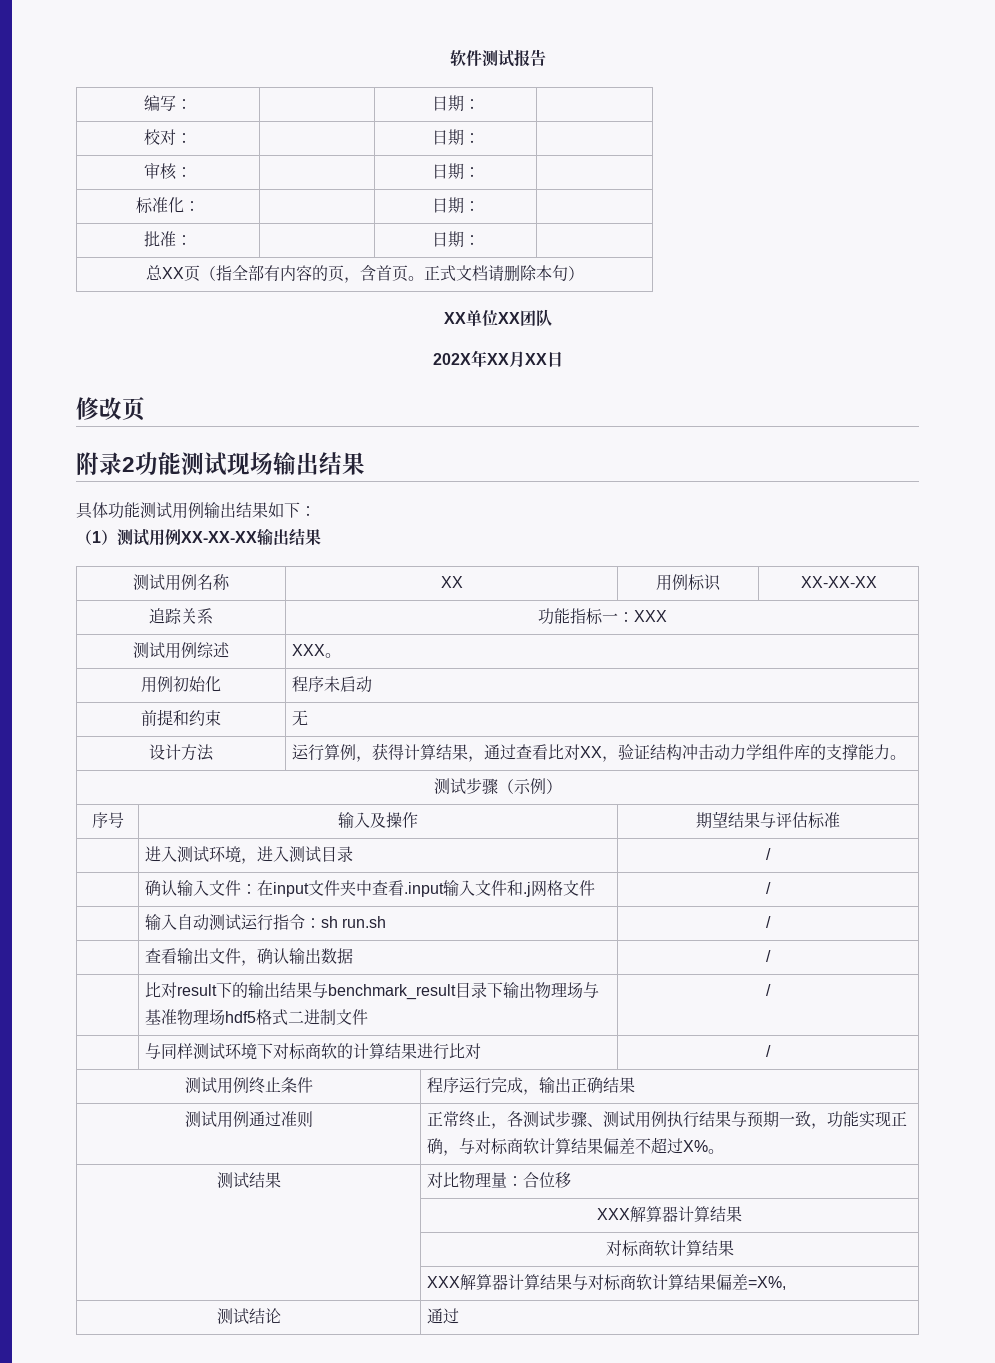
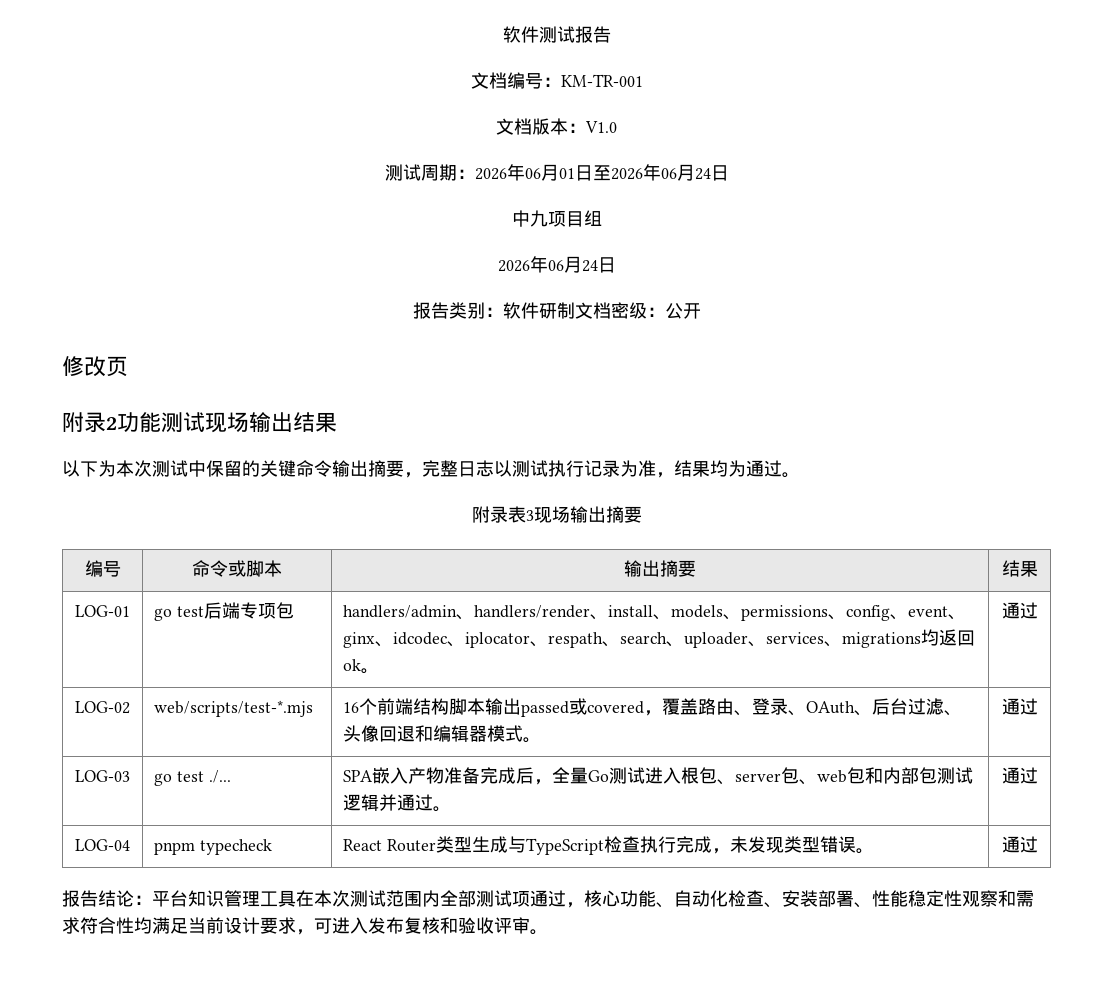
[144,95,192,111] [431,95,480,111] [144,129,192,145] [431,129,480,145] [144,162,192,180] [431,163,480,179] [136,197,200,214] [431,197,480,213] [144,231,192,247] [431,231,480,247] [145,265,584,283] [443,309,552,326] [432,350,563,368] // 编写： | | 日期： | // 校对： | | 日期： | // 审核： | | 日期： | // 标准化： | | 日期： | // 批准： | | 日期： | // 总XX页（指全部有内容的页，含首页。正式文档请删除本句） // XX单位XX团队 // 202X年XX月XX日 -> [470,72,643,89] [496,118,617,135] [384,164,729,181] [511,210,602,227] [497,256,616,273] [412,302,701,319] // 文档编号：KM-TR-001 // 文档版本：V1.0 // 测试周期：2026年06月01日至2026年06月24日 // 中九项目组 // 2026年06月24日 // 报告类别：软件研制文档密级：公开
[76,502,316,519] [76,528,321,546] [133,574,230,591] [440,576,463,588] [656,574,721,591] [800,576,877,588] [149,608,213,624] [537,608,667,625] [133,642,230,659] [292,644,342,658] [141,676,221,693] [292,676,373,693] [141,709,221,726] [292,710,309,726] [149,744,214,761] [292,743,907,762] [433,778,562,795] [91,812,124,828] [338,812,418,828] [696,811,840,829] [145,846,354,864] [766,848,771,860] [145,880,596,897] [766,882,771,894] [145,914,387,931] [766,916,771,928] [145,948,354,966] [766,950,771,962] [145,982,600,1000] [145,1009,369,1026] [766,984,771,996] [145,1043,482,1060] [766,1045,771,1057] [184,1077,313,1094] [427,1077,636,1095] [184,1111,313,1128] [427,1111,908,1129] [427,1137,725,1156] [216,1172,281,1188] [427,1172,572,1189] [597,1206,742,1222] [605,1240,734,1257] [427,1274,787,1291] [216,1308,281,1324] [427,1308,460,1324] 具体功能测试用例输出结果如下： // （1）测试用例XX-XX-XX输出结果 // 测试用例名称 | XX | 用例标识 | XX-XX-XX // 追踪关系 | 功能指标一：XXX // 测试用例综述 | XXX。 // 用例初始化 | 程序未启动 // 前提和约束 | 无 // 设计方法 | 运行算例，获得计算结果，通过查看比对XX，验证结构冲击动力学组件库的支撑能力。 // 测试步骤（示例） // 序号 | 输入及操作 | 期望结果与评估标准 // | 进入测试环境，进入测试目录 | / // | 确认输入文件：在input文件夹中查看.input输入文件和.j网格文件 | / // | 输入自动测试运行指令：sh run.sh | / // | 查看输出文件，确认输出数据 | / // | 比对result下的输出结果与benchmark_result目录下输出物理场与基准物理场hdf5格式二进制文件 | / // | 与同样测试环境下对标商软的计算结果进行比对 | / // 测试用例终止条件 | 程序运行完成，输出正确结果 // 测试用例通过准则 | 正常终止，各测试步骤、测试用例执行结果与预期一致，功能实现正确，与对标商软计算结果偏差不超过X%。 // 测试结果 | 对比物理量：合位移 // | XXX解算器计算结果 // | 对标商软计算结果 // | XXX解算器计算结果与对标商软计算结果偏差=X%, // 测试结论 | 通过 -> [62,460,800,478] [471,506,642,523] [84,560,121,577] [192,560,282,577] [623,560,696,577] [1001,560,1038,577] [75,605,130,617] [154,602,294,621] [343,605,967,621] [343,629,976,648] [343,659,380,674] [1001,602,1038,619] [75,701,130,714] [154,700,314,717] [343,698,963,717] [343,725,542,743] [1001,698,1038,715] [75,770,130,782] [154,770,231,786] [343,767,974,785] [343,794,452,812] [1001,767,1038,784] [75,839,130,851] [154,839,272,855] [343,836,874,855] [1001,836,1038,853] [62,890,1034,908] [62,917,548,935] 以下为本次测试中保留的关键命令输出摘要，完整日志以测试执行记录为准，结果均为通过。 // 附录表3现场输出摘要 // 编号 | 命令或脚本 | 输出摘要 | 结果 // LOG-01 | go test后端专项包 | handlers/admin、handlers/render、install、models、permissions、config、event、ginx、idcodec、iplocator、respath、search、uploader、services、migrations均返回ok。 | 通过 // LOG-02 | web/scripts/test-*.mjs | 16个前端结构脚本输出passed或covered，覆盖路由、登录、OAuth、后台过滤、头像回退和编辑器模式。 | 通过 // LOG-03 | go test ./... | SPA嵌入产物准备完成后，全量Go测试进入根包、server包、web包和内部包测试逻辑并通过。 | 通过 // LOG-04 | pnpm typecheck | React Router类型生成与TypeScript检查执行完成，未发现类型错误。 | 通过 // 报告结论：平台知识管理工具在本次测试范围内全部测试项通过，核心功能、自动化检查、安装部署、性能稳定性观察和需求符合性均满足当前设计要求，可进入发布复核和验收评审。

